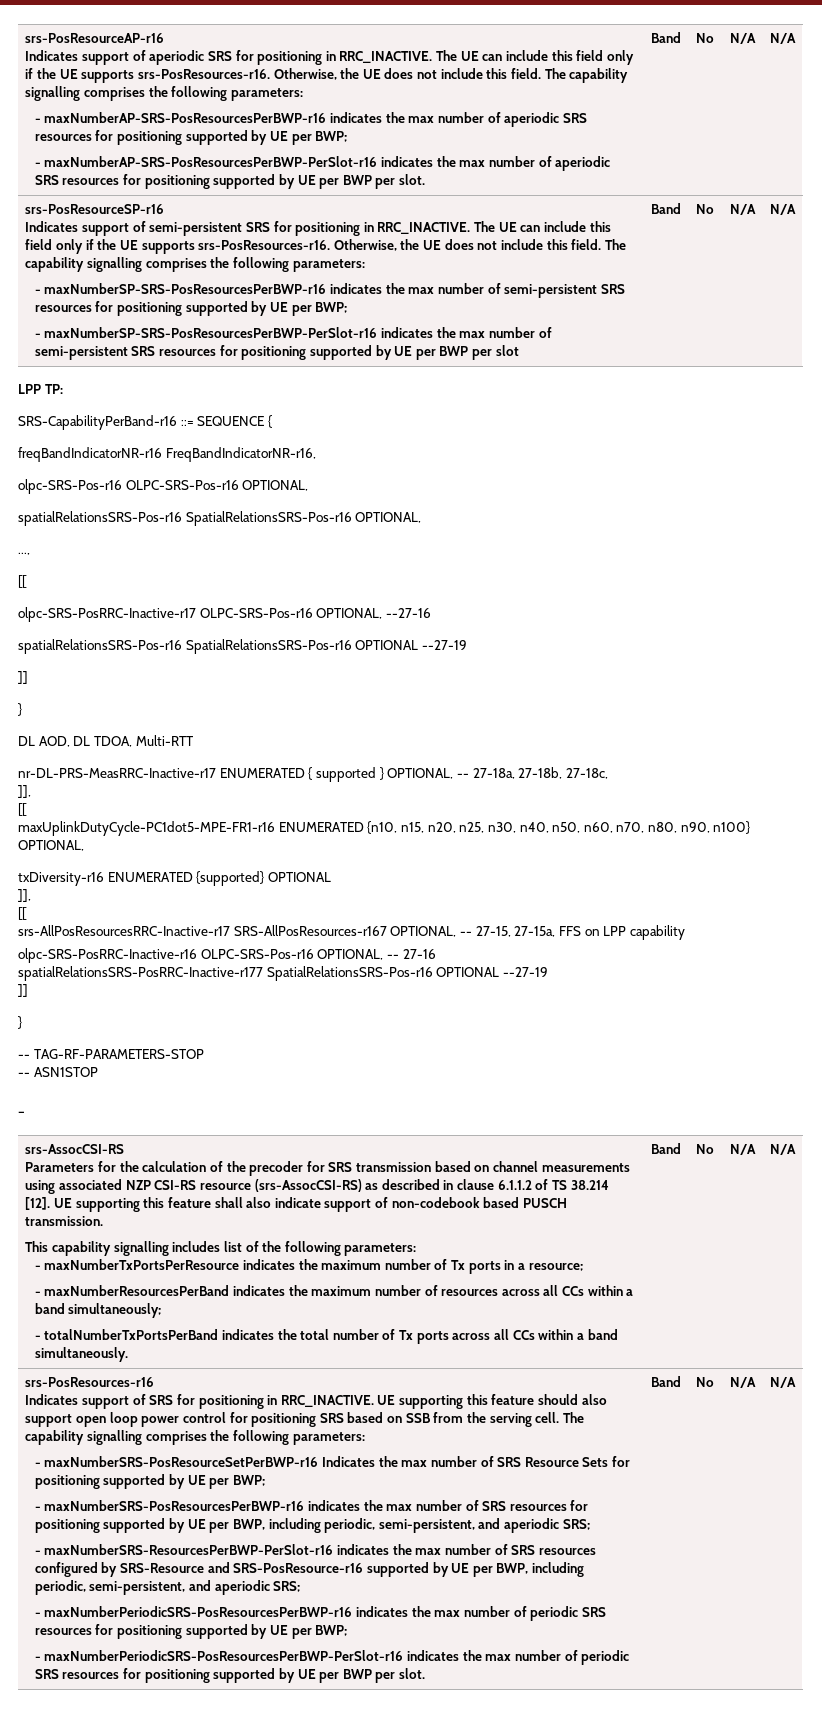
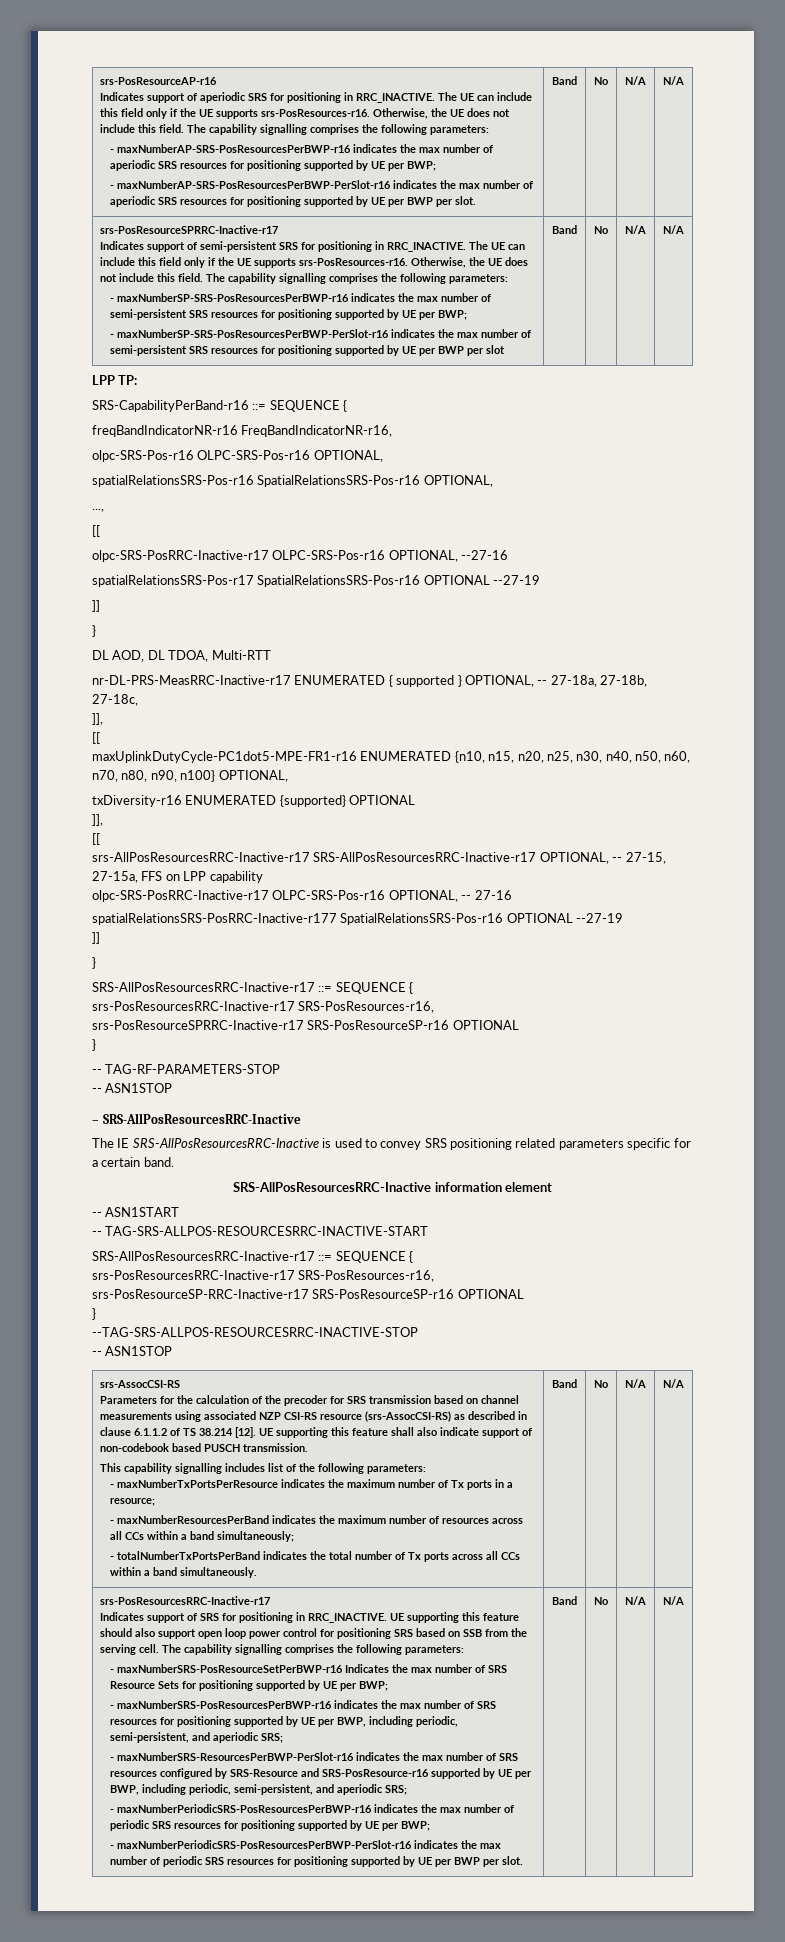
[25,204,165,214] srs-PosResourceSP-r16 -> [99,225,278,234] srs-PosResourceSPRRC-Inactive-r17
[18,639,182,654] spatialRelationsSRS-Pos-r16 -> [92,575,254,587] spatialRelationsSRS-Pos-r17
[233,925,387,936] SRS-AllPosResources-r167 -> [313,852,537,862] SRS-AllPosResourcesRRC-Inactive-r17
[18,948,197,963] olpc-SRS-PosRRC-Inactive-r16 -> [92,890,269,902] olpc-SRS-PosRRC-Inactive-r17
(22, 1022) none -> [92,982,414,994] [92,1001,435,1013] [92,1020,519,1030] [92,1039,96,1051] // SRS-AllPosResourcesRRC-Inactive-r17 ::= SEQUENCE { // srs-PosResourcesRRC-Inactive-r17 SRS-PosResources-r16, // srs-PosResourceSPRRC-Inactive-r17 SRS-PosResourceSP-r16 OPTIONAL // }
(25, 1113) none -> [102,1113,301,1124] [92,1138,691,1150] [92,1157,174,1167] [233,1182,552,1192] [92,1207,180,1217] [92,1226,429,1236] [92,1251,414,1263] [92,1270,435,1282] [92,1289,524,1299] [92,1308,96,1320] [92,1327,418,1337] [92,1346,173,1356] SRS-AllPosResourcesRRC-Inactive // The IE SRS-AllPosResourcesRRC-Inactive is used to convey SRS positioning related parameters specific for a certain band. // SRS-AllPosResourcesRRC-Inactive information element // -- ASN1START // -- TAG-SRS-ALLPOS-RESOURCESRRC-INACTIVE-START // SRS-AllPosResourcesRRC-Inactive-r17 ::= SEQUENCE { // srs-PosResourcesRRC-Inactive-r17 SRS-PosResources-r16, // srs-PosResourceSP-RRC-Inactive-r17 SRS-PosResourceSP-r16 OPTIONAL // } // --TAG-SRS-ALLPOS-RESOURCESRRC-INACTIVE-STOP // -- ASN1STOP
[25,1377,155,1387] srs-PosResources-r16 -> [99,1596,270,1605] srs-PosResourcesRRC-Inactive-r17

